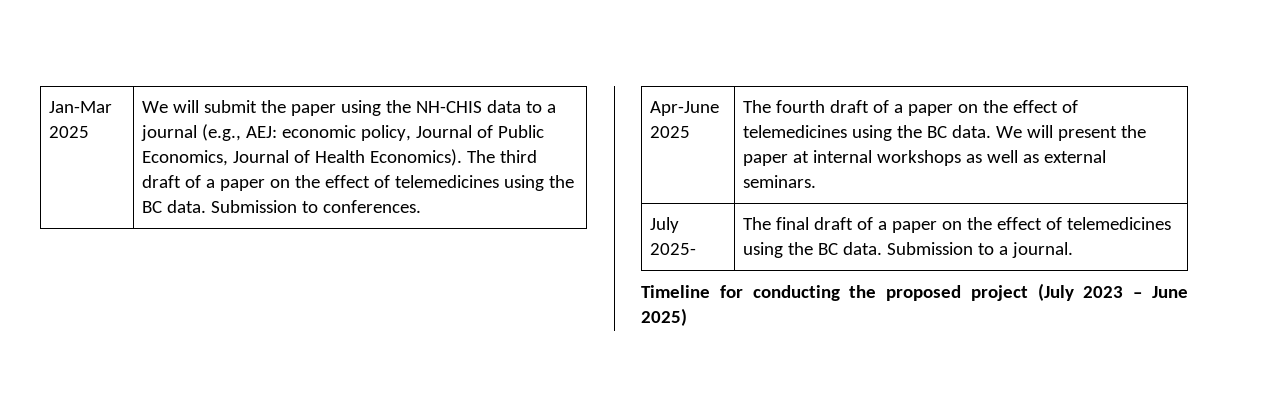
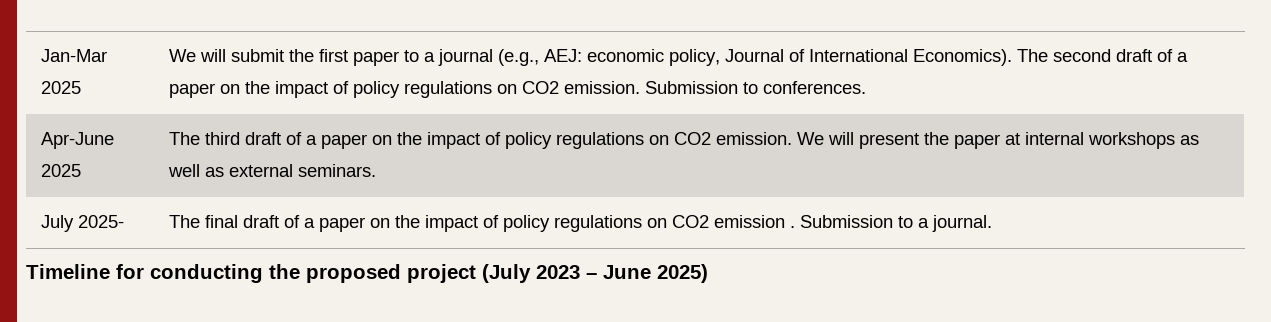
[291,100,522,116] paper using the NH-CHIS data -> [318,49,399,66] first paper
[498,125,545,138] [142,149,463,166] Public Economics, Journal of Health Economics). -> [808,49,1188,66] [168,81,866,98] [40,132,114,149] [40,164,81,177] International Economics). The second draft of a paper on the impact of policy regulations on CO2 emission. Submission to conferences. // Apr-June 2025 |
[325,175,575,191] [142,200,422,213] [650,101,720,116] [650,126,691,138] [743,100,1079,116] [743,125,992,141] effect of telemedicines using the BC data. Submission to conferences. // Apr-June 2025 | The fourth draft of a paper on the effect of telemedicines using the BC data. -> [426,132,792,149] impact of policy regulations on CO2 emission.
[997,217,1172,230] [743,242,883,258] effect of telemedicines using the BC data. -> [424,215,795,232] impact of policy regulations on CO2 emission .

